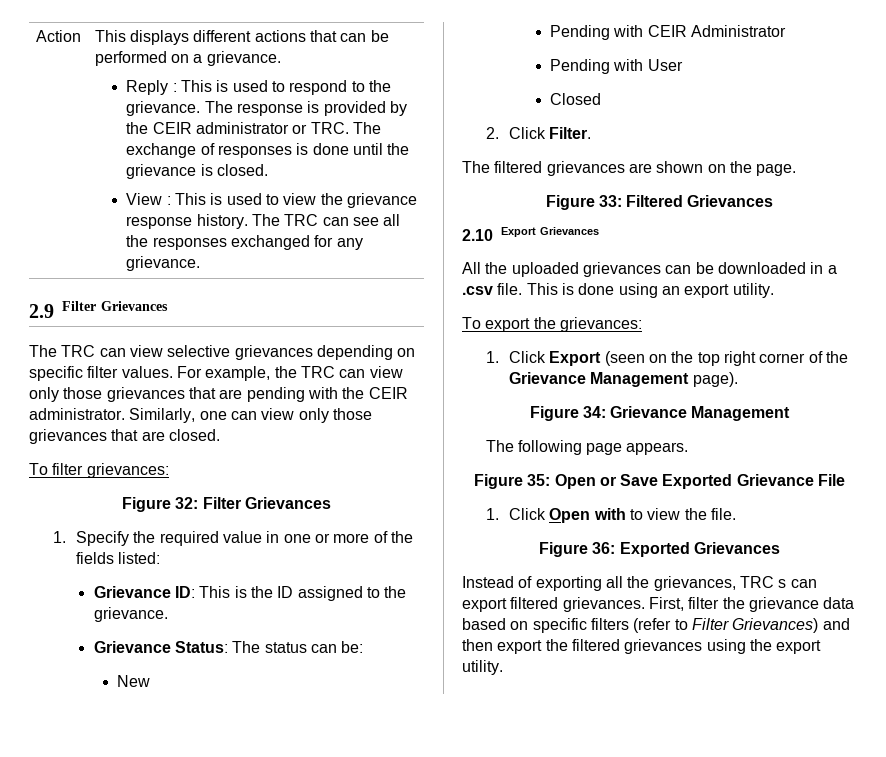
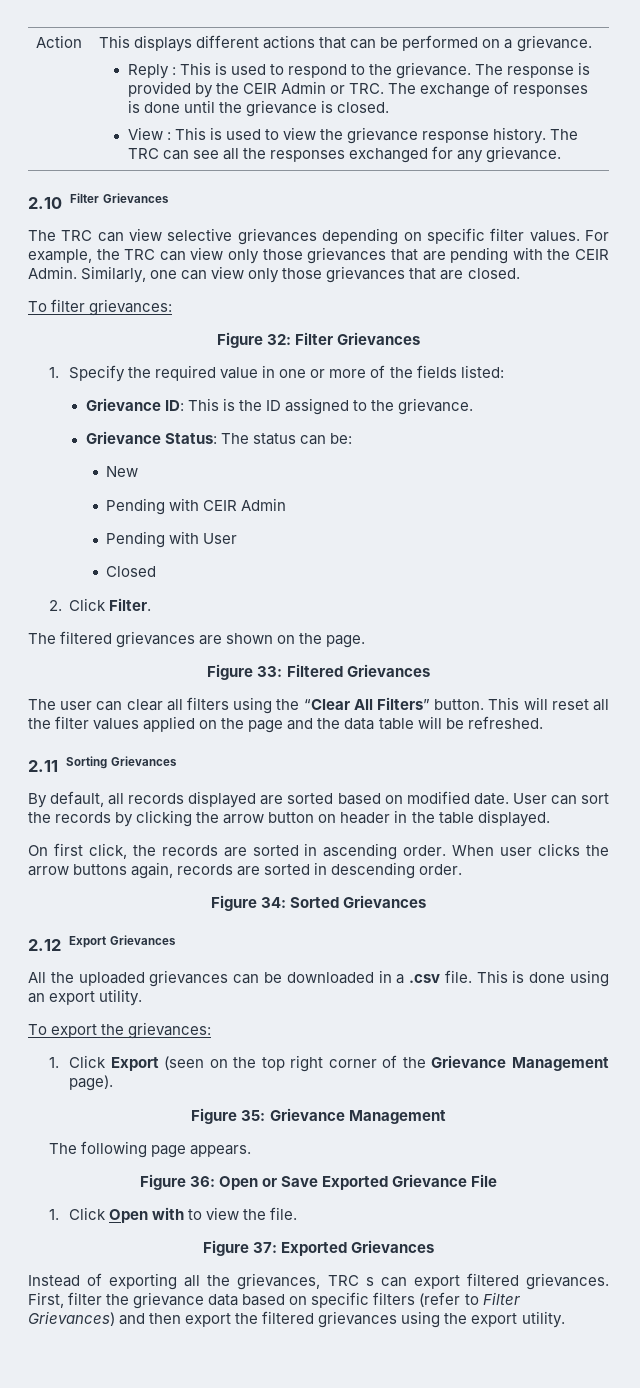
[196,122,290,134] administrator -> [281,81,327,94] Admin
[29,304,54,318] 2.9 -> [28,197,62,209] 2.10
[29,408,125,420] administrator. -> [28,266,77,279] Admin.
[691,25,787,37] Administrator -> [241,498,287,511] Admin
[462,229,493,241] 2.10 -> [28,697,609,714] [28,716,543,733] [28,756,177,772] [28,791,610,808] [28,810,550,827] [28,843,609,860] [28,862,463,879] [210,895,427,911] [28,939,61,951] The user can clear all filters using the “Clear All Filters” button. This will reset all the filter values applied on the page and the data table will be refreshed. // 2.11 Sorting Grievances // By default, all records displayed are sorted based on modified date. User can sort the records by clicking the arrow button on header in the table displayed. // On first click, the records are sorted in ascending order. When user clicks the arrow buttons again, records are sorted in descending order. // Figure 34: Sorted Grievances // 2.12
[582,406,606,418] 34: -> [241,1110,266,1121] 35:
[527,474,551,486] 35: -> [189,1176,215,1187] 36:
[592,542,616,554] 36: -> [252,1242,277,1253] 37:

